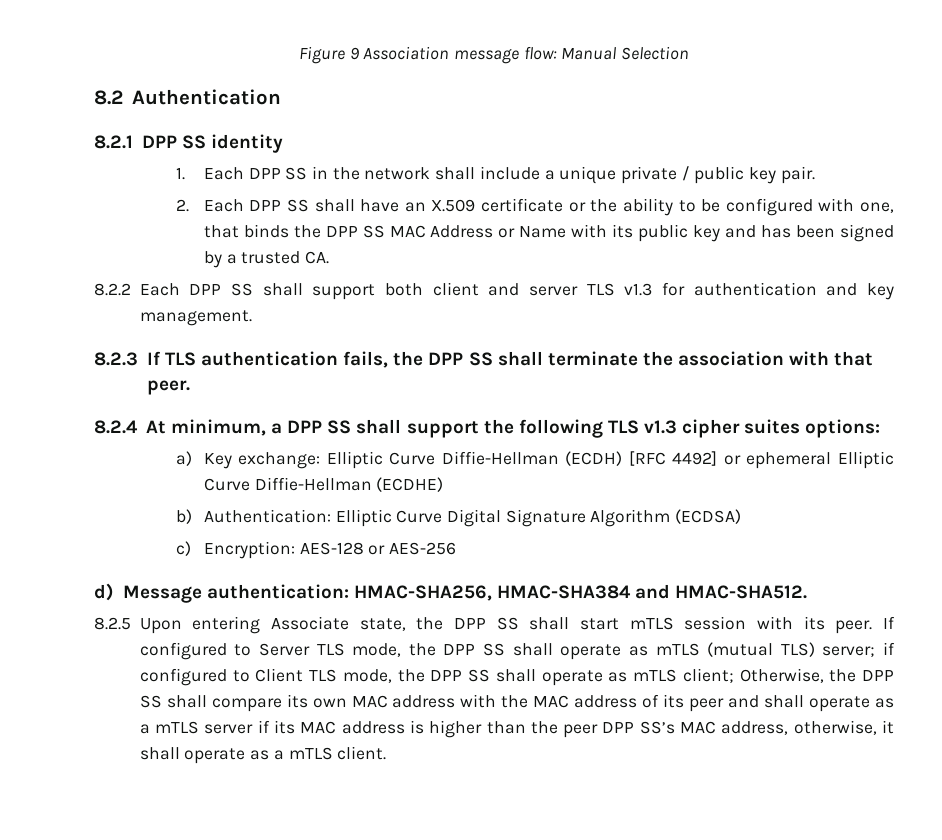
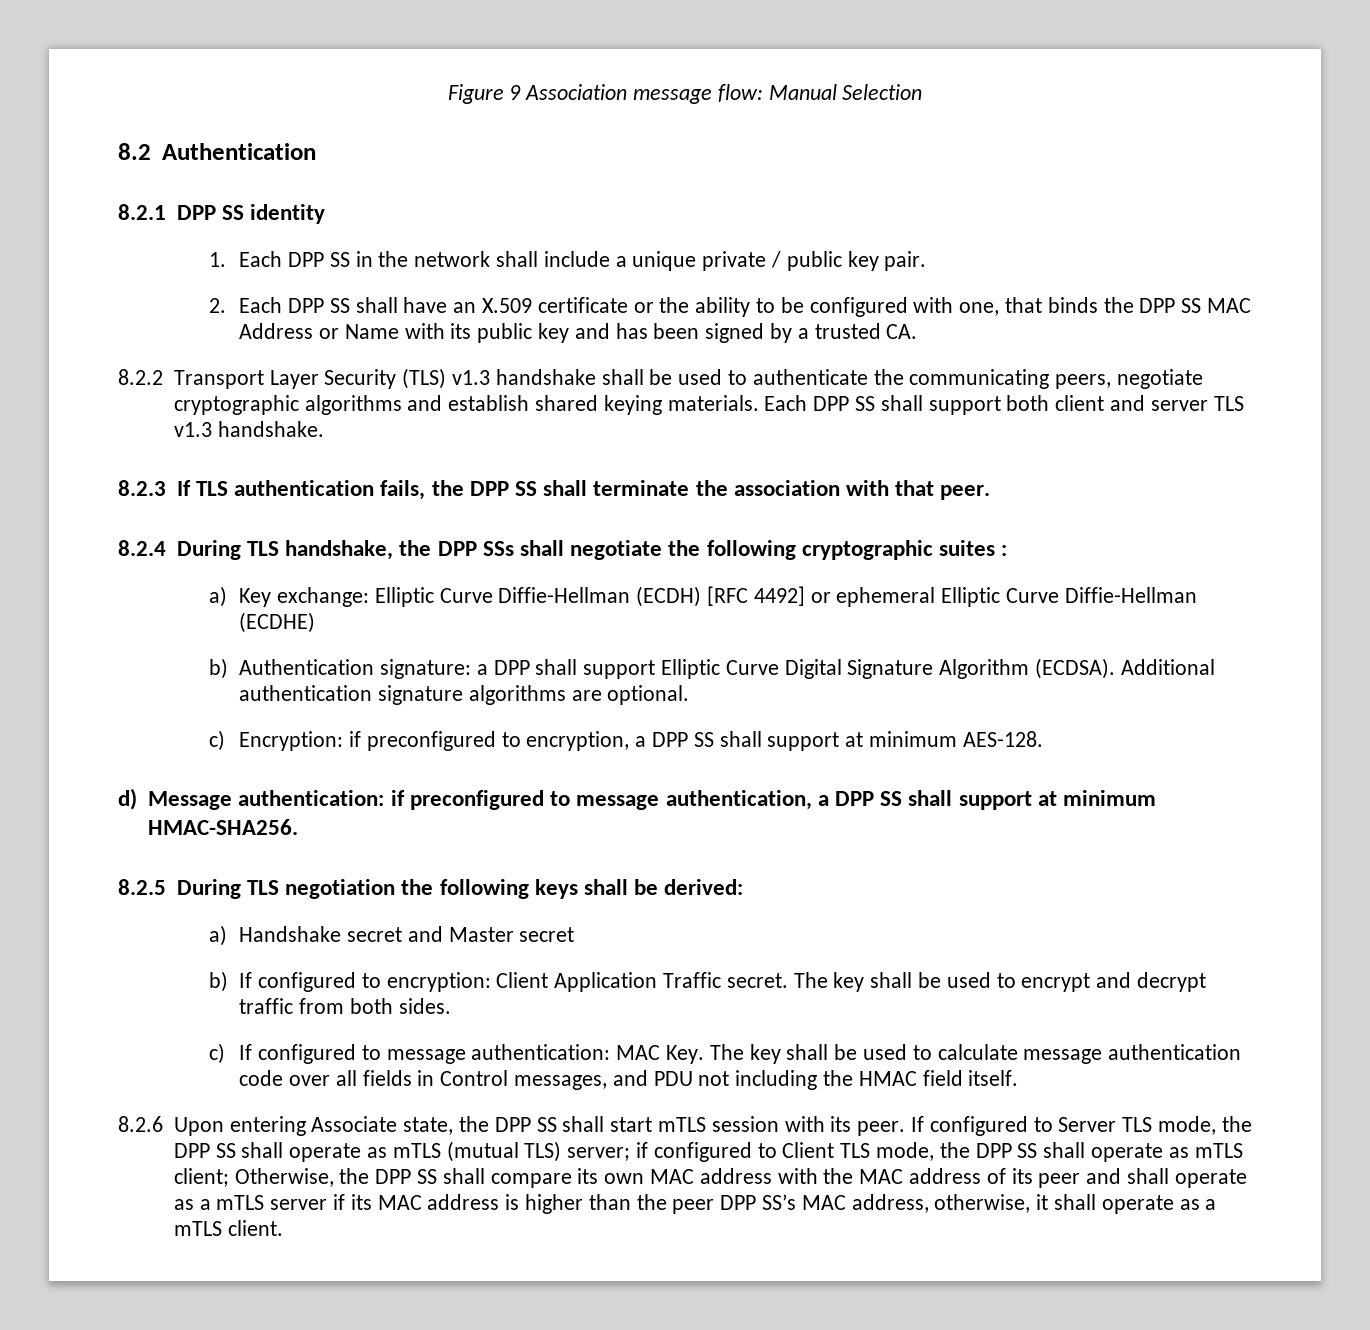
(131, 289) none -> [173,368,1204,389] [173,395,759,415] Transport Layer Security (TLS) v1.3 handshake shall be used to authenticate the communicating peers, negotiate cryptographic algorithms and establish shared keying materials.
[662,282,895,300] [139,310,252,326] for authentication and key management. -> [217,421,324,437] handshake.
[145,419,881,438] At minimum, a DPP SS shall support the following TLS v1.3 cipher suites options: -> [176,540,1008,560] During TLS handshake, the DPP SSs shall negotiate the following cryptographic suites :
[203,509,331,523] Authentication: -> [239,659,656,679] Authentication signature: a DPP shall support
[675,509,742,524] [176,541,456,559] [94,583,808,603] [94,617,131,630] (ECDSA) // c) Encryption: AES-128 or AES-256 // d) Message authentication: HMAC-SHA256, HMAC-SHA384 and HMAC-SHA512. // 8.2.5 -> [1034,658,1215,679] [239,685,690,705] [208,730,1043,751] [118,788,1157,810] [148,819,299,835] [118,879,744,899] [208,925,575,946] [208,971,1206,992] [239,998,451,1014] [208,1043,1242,1064] [239,1070,1019,1090] [118,1116,163,1132] (ECDSA). Additional authentication signature algorithms are optional. // c) Encryption: if preconfigured to encryption, a DPP SS shall support at minimum AES-128. // d) Message authentication: if preconfigured to message authentication, a DPP SS shall support at minimum HMAC-SHA256. // 8.2.5 During TLS negotiation the following keys shall be derived: // a) Handshake secret and Master secret // b) If configured to encryption: Client Application Traffic secret. The key shall be used to encrypt and decrypt traffic from both sides. // c) If configured to message authentication: MAC Key. The key shall be used to calculate message authentication code over all fields in Control messages, and PDU not including the HMAC field itself. // 8.2.6

